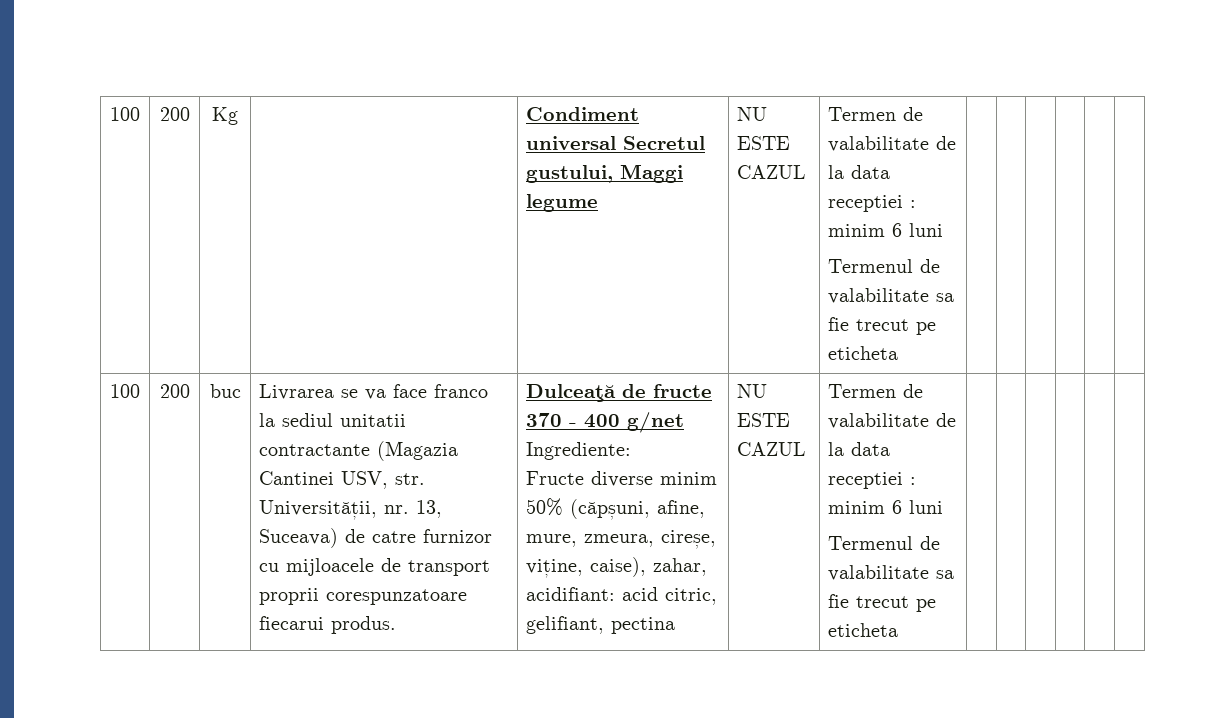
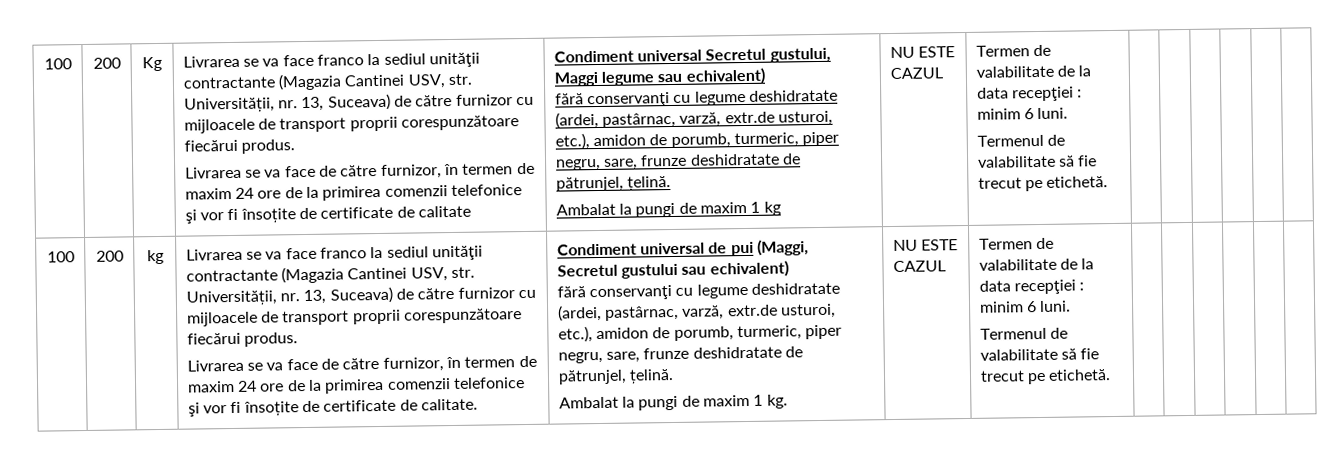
(238, 116) none -> [182,52,480,68] [182,73,473,91] [183,93,534,113] [183,115,520,134] [183,139,296,154] [184,162,535,179] [184,184,522,201] [184,205,471,224] Livrarea se va face franco la sediul unităţii contractante (Magazia Cantinei USV, str. Universității, nr. 13, Suceava) de către furnizor cu mijloacele de transport proprii corespunzătoare fiecărui produs. // Livrarea se va face de către furnizor, în termen de maxim 24 ore de la primirea comenzii telefonice şi vor fi însoțite de certificate de calitate
[737,107,768,121] [737,136,791,150] [737,165,807,179] [828,107,924,121] [828,136,957,152] [828,165,891,179] [828,195,917,212] [828,223,944,237] [828,259,941,273] [828,288,955,304] [828,317,937,335] [828,346,899,360] [110,384,140,398] [159,384,190,398] [209,384,241,398] [259,384,489,400] [259,413,407,427] | NU ESTE CAZUL | Termen de valabilitate de la data receptiei : minim 6 luni // Termenul de valabilitate sa fie trecut pe eticheta | | | | | | // 100 | 200 | buc | Livrarea se va face franco la sediul unitatii -> [657,67,766,85] [554,89,839,108] [554,110,834,129] [554,131,840,150] [555,153,802,171] [555,176,672,192] [555,201,781,218] [889,46,956,59] [889,67,943,80] [975,44,1052,57] [975,65,1092,78] [976,86,1083,102] [976,107,1069,120] [976,134,1066,147] [977,155,1098,168] [977,176,1109,192] [46,251,75,263] [95,250,124,262] [146,249,164,265] [185,245,483,261] sau echivalent) // fără conservanţi cu legume deshidratate (ardei, pastârnac, varză, extr.de usturoi, etc.), amidon de porumb, turmeric, piper negru, sare, frunze deshidratate de pătrunjel, țelină. // Ambalat la pungi de maxim 1 kg | NU ESTE CAZUL | Termen de valabilitate de la data recepţiei : minim 6 luni. // Termenul de valabilitate să fie trecut pe etichetă. | | | | | | // 100 | 200 | kg | Livrarea se va face franco la sediul unităţii
[372,529,493,543] [259,558,491,576] [259,588,468,605] [259,616,397,634] [526,384,713,402] [526,412,685,433] [526,442,632,460] [526,471,718,487] [526,498,706,520] [526,530,717,549] [526,557,708,578] [526,587,718,605] [526,616,676,634] [737,384,768,398] [737,413,791,427] [737,442,807,456] [828,384,924,398] [828,413,957,429] [828,442,891,456] [828,472,917,489] [828,500,944,514] [828,536,941,550] [828,565,955,581] [828,594,937,612] [828,623,899,637] catre furnizor cu mijloacele de transport proprii corespunzatoare fiecarui produs. | Dulceaţă de fructe 370 - 400 g/net Ingrediente: // Fructe diverse minim 50% (căpșuni, afine, mure, zmeura, cireșe, viține, caise), zahar, acidifiant: acid citric, gelifiant, pectina | NU ESTE CAZUL | Termen de valabilitate de la data receptiei : minim 6 luni // Termenul de valabilitate sa fie trecut pe eticheta -> [417,287,536,300] [186,308,523,327] [186,332,299,347] [186,355,537,372] [187,377,525,394] [187,398,478,417] [556,239,810,257] [556,260,789,279] [556,282,841,301] [557,303,837,322] [557,324,843,343] [557,346,804,364] [557,368,675,385] [558,394,788,411] [892,239,959,252] [892,260,946,273] [978,237,1055,250] [978,258,1095,271] [978,279,1085,295] [978,300,1072,313] [979,327,1069,340] [979,348,1100,361] [979,369,1112,385] către furnizor cu mijloacele de transport proprii corespunzătoare fiecărui produs. // Livrarea se va face de către furnizor, în termen de maxim 24 ore de la primirea comenzii telefonice şi vor fi însoțite de certificate de calitate. | Condiment universal de pui (Maggi, Secretul gustului sau echivalent) // fără conservanţi cu legume deshidratate (ardei, pastârnac, varză, extr.de usturoi, etc.), amidon de porumb, turmeric, piper negru, sare, frunze deshidratate de pătrunjel, țelină. // Ambalat la pungi de maxim 1 kg. | NU ESTE CAZUL | Termen de valabilitate de la data recepţiei : minim 6 luni. // Termenul de valabilitate să fie trecut pe etichetă.

